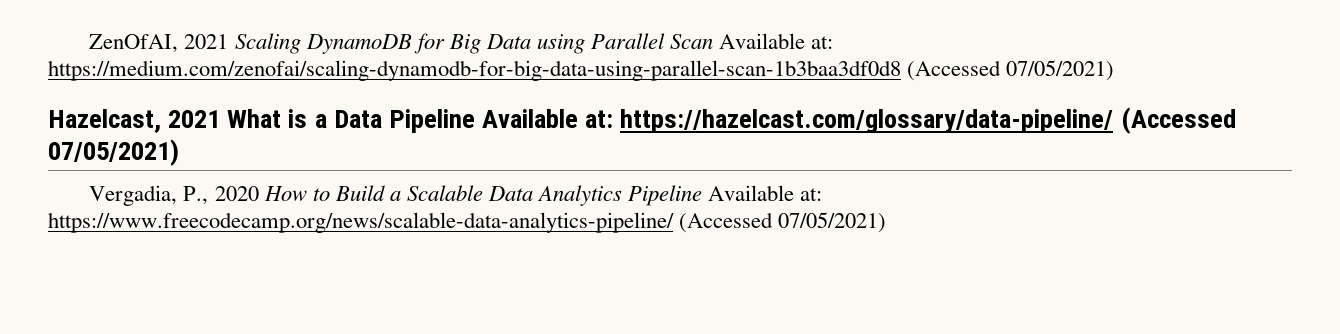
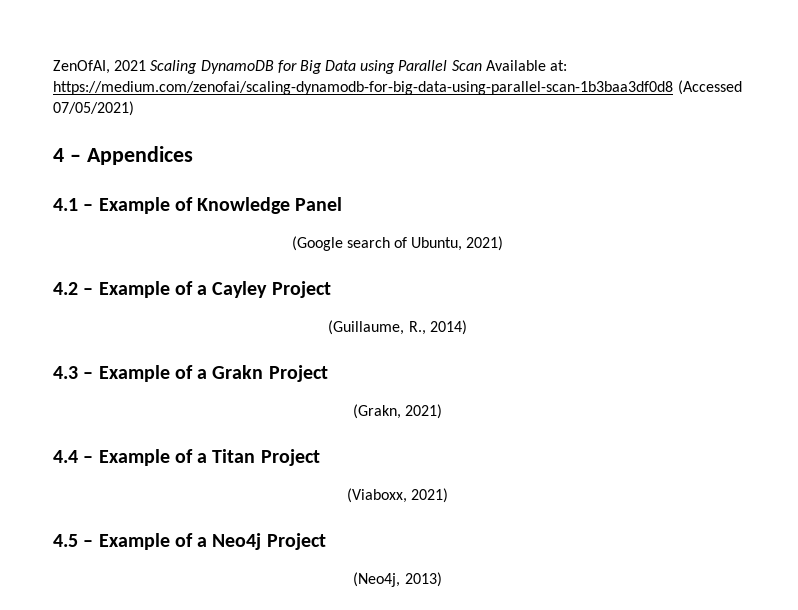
[48,107,1236,134] [48,139,179,166] [89,185,823,206] [48,212,887,233] Hazelcast, 2021 What is a Data Pipeline Available at: https://hazelcast.com/glossary/data-pipeline/ (Accessed 07/05/2021) // Vergadia, P., 2020 How to Build a Scalable Data Analytics Pipeline Available at: https://www.freecodecamp.org/news/scalable-data-analytics-pipeline/ (Accessed 07/05/2021) -> [53,146,193,165] [53,197,343,214] [291,236,504,251] [53,281,331,298] [328,320,467,335] [53,365,328,382] [352,404,443,419] [53,449,320,466] [346,488,449,503] [53,533,326,550] [353,572,442,587] 4 – Appendices // 4.1 – Example of Knowledge Panel // (Google search of Ubuntu, 2021) // 4.2 – Example of a Cayley Project // (Guillaume, R., 2014) // 4.3 – Example of a Grakn Project // (Grakn, 2021) // 4.4 – Example of a Titan Project // (Viaboxx, 2021) // 4.5 – Example of a Neo4j Project // (Neo4j, 2013)

